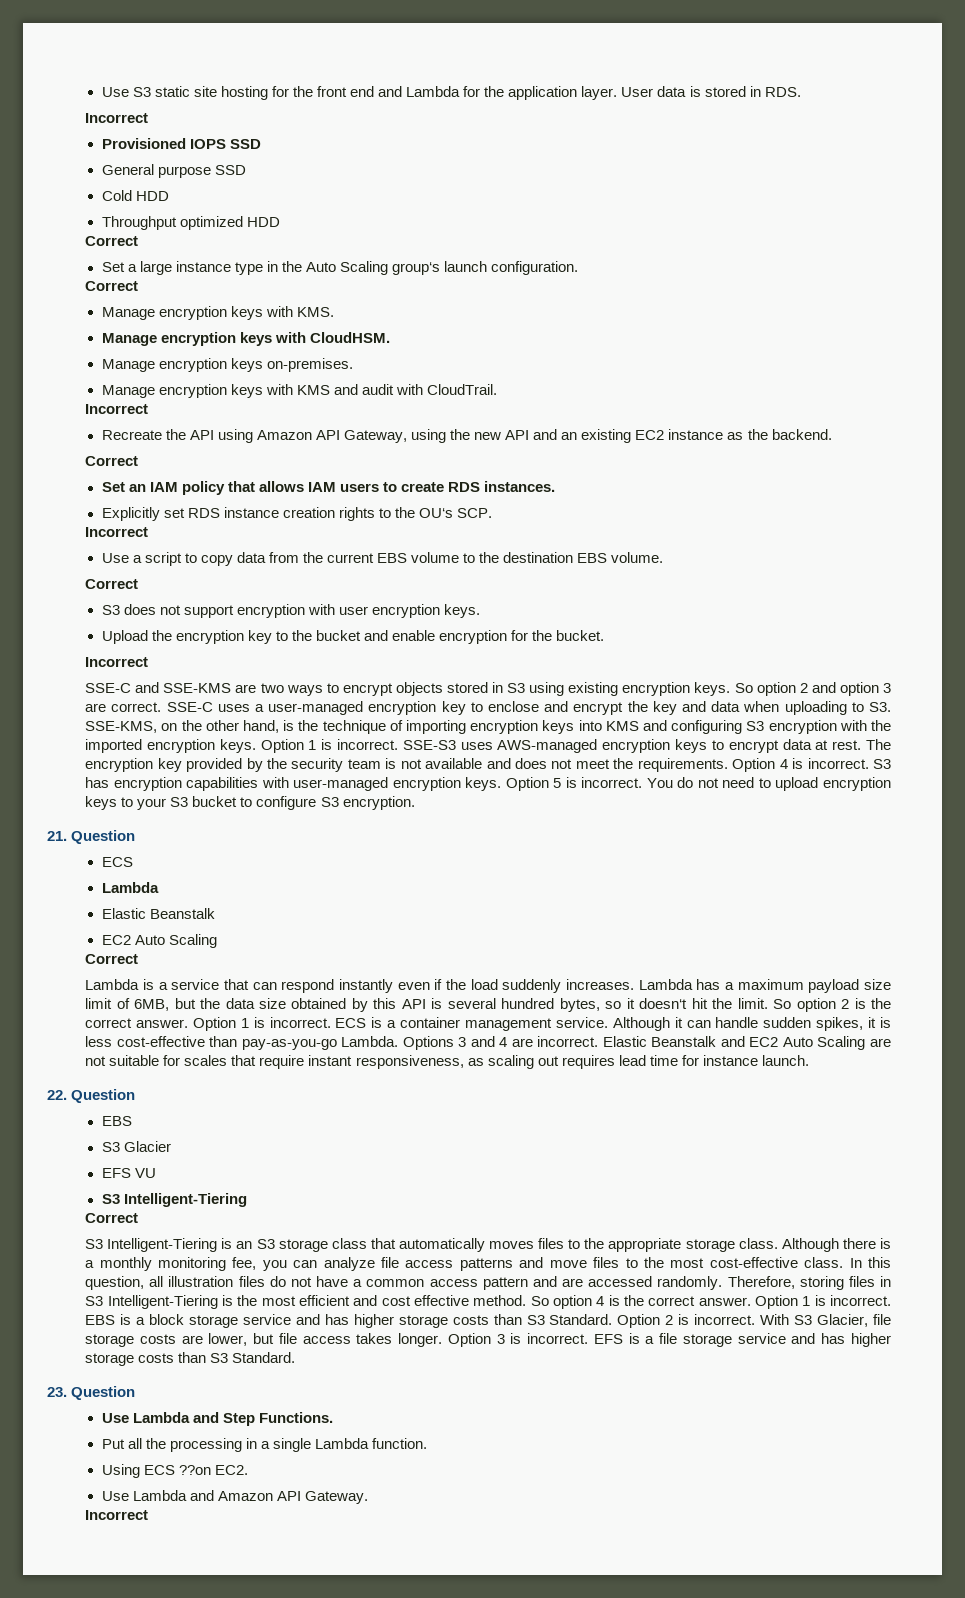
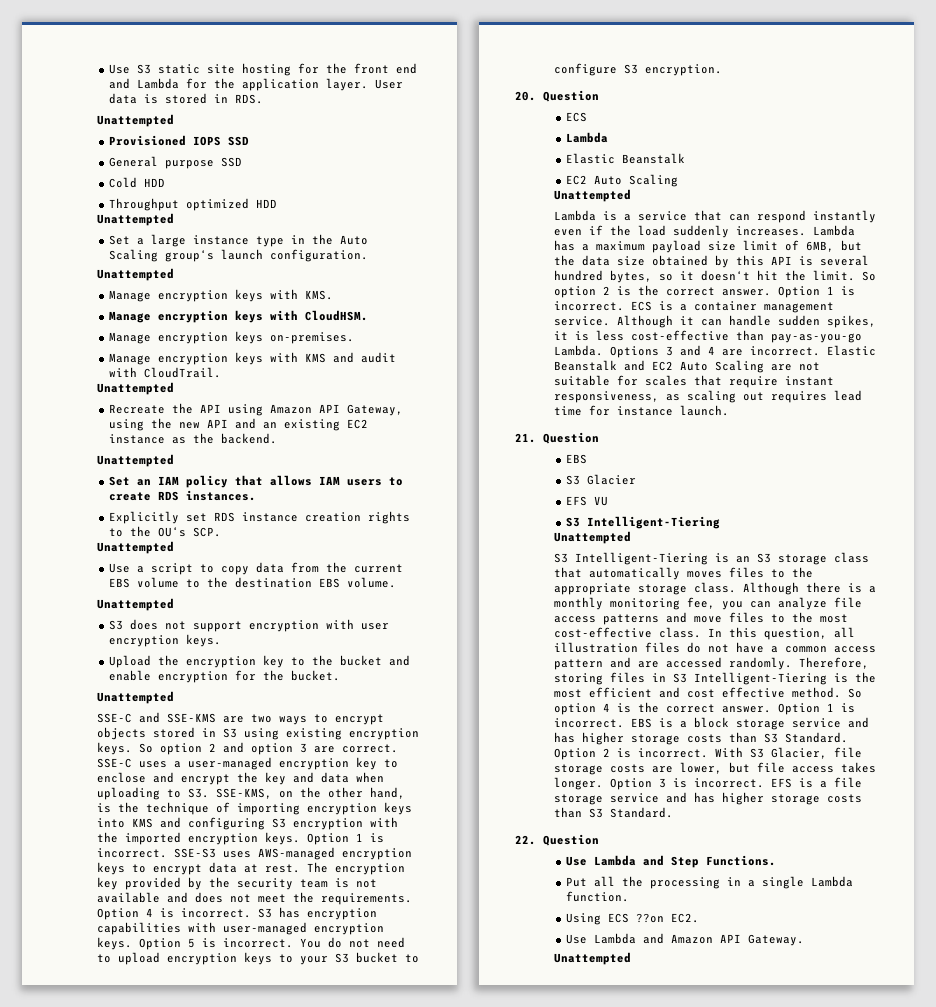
[85,113,149,123] Incorrect -> [96,114,174,127] Unattempted
[85,236,139,246] Correct -> [96,213,174,226] Unattempted
[85,281,139,291] Correct -> [96,268,174,281] Unattempted
[85,404,149,414] Incorrect -> [96,382,174,395] Unattempted
[85,456,139,466] Correct -> [96,454,174,467] Unattempted
[85,527,149,537] Incorrect -> [96,541,174,554] Unattempted
[85,579,139,589] Correct -> [96,598,174,611] Unattempted
[85,657,149,667] Incorrect -> [96,691,174,704] Unattempted
[47,831,67,841] 21. -> [515,91,536,101] 20.
[85,954,139,964] Correct -> [553,189,631,202] Unattempted
[47,1090,67,1100] 22. -> [515,433,536,443] 21.
[85,1213,139,1223] Correct -> [553,531,631,544] Unattempted
[47,1387,67,1397] 23. -> [515,835,536,845] 22.
[85,1510,149,1520] Incorrect -> [553,952,631,965] Unattempted

